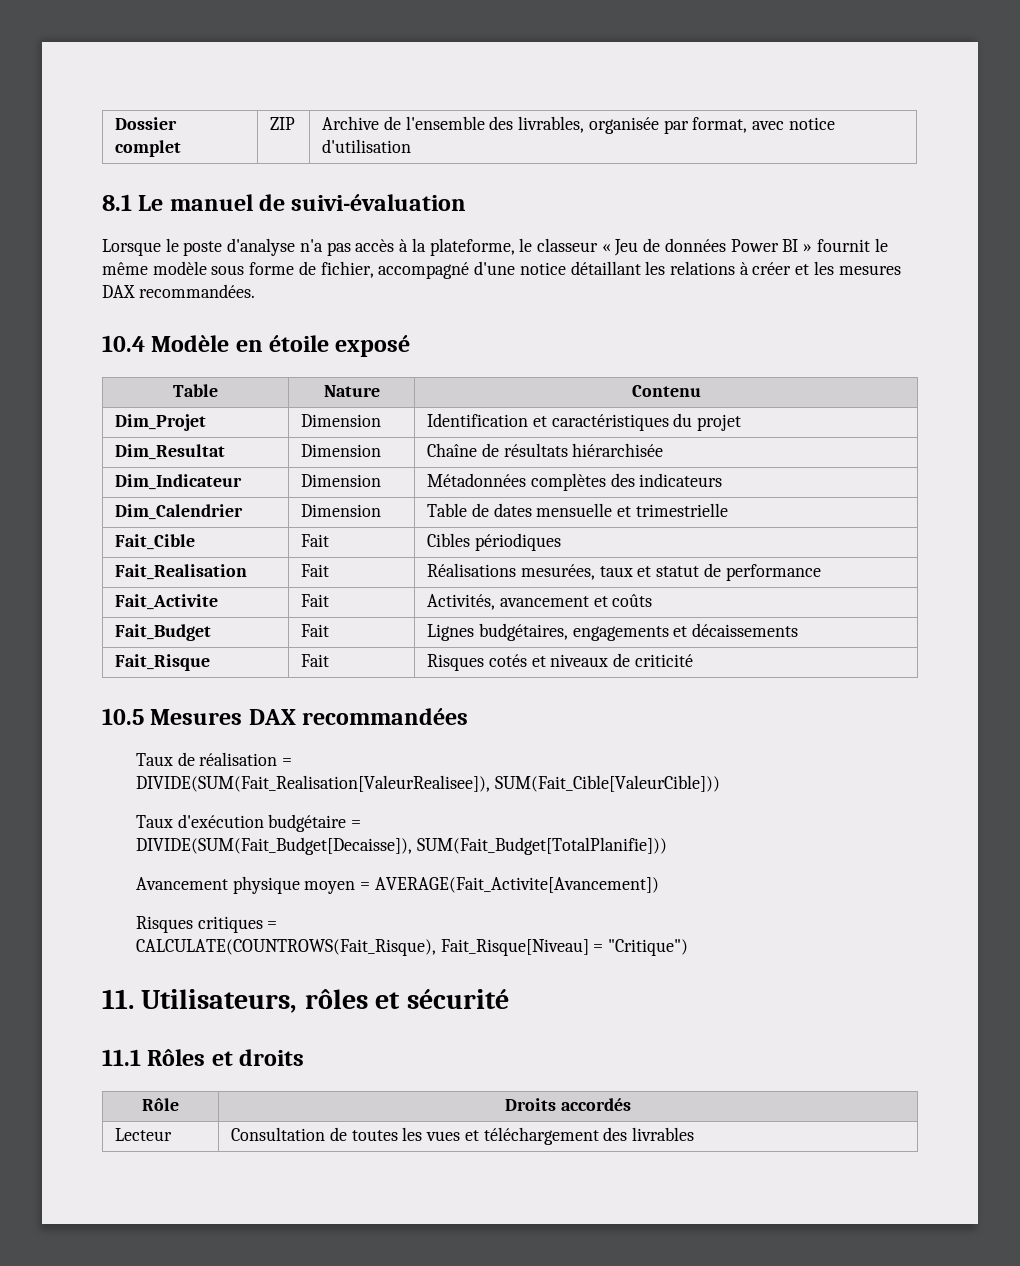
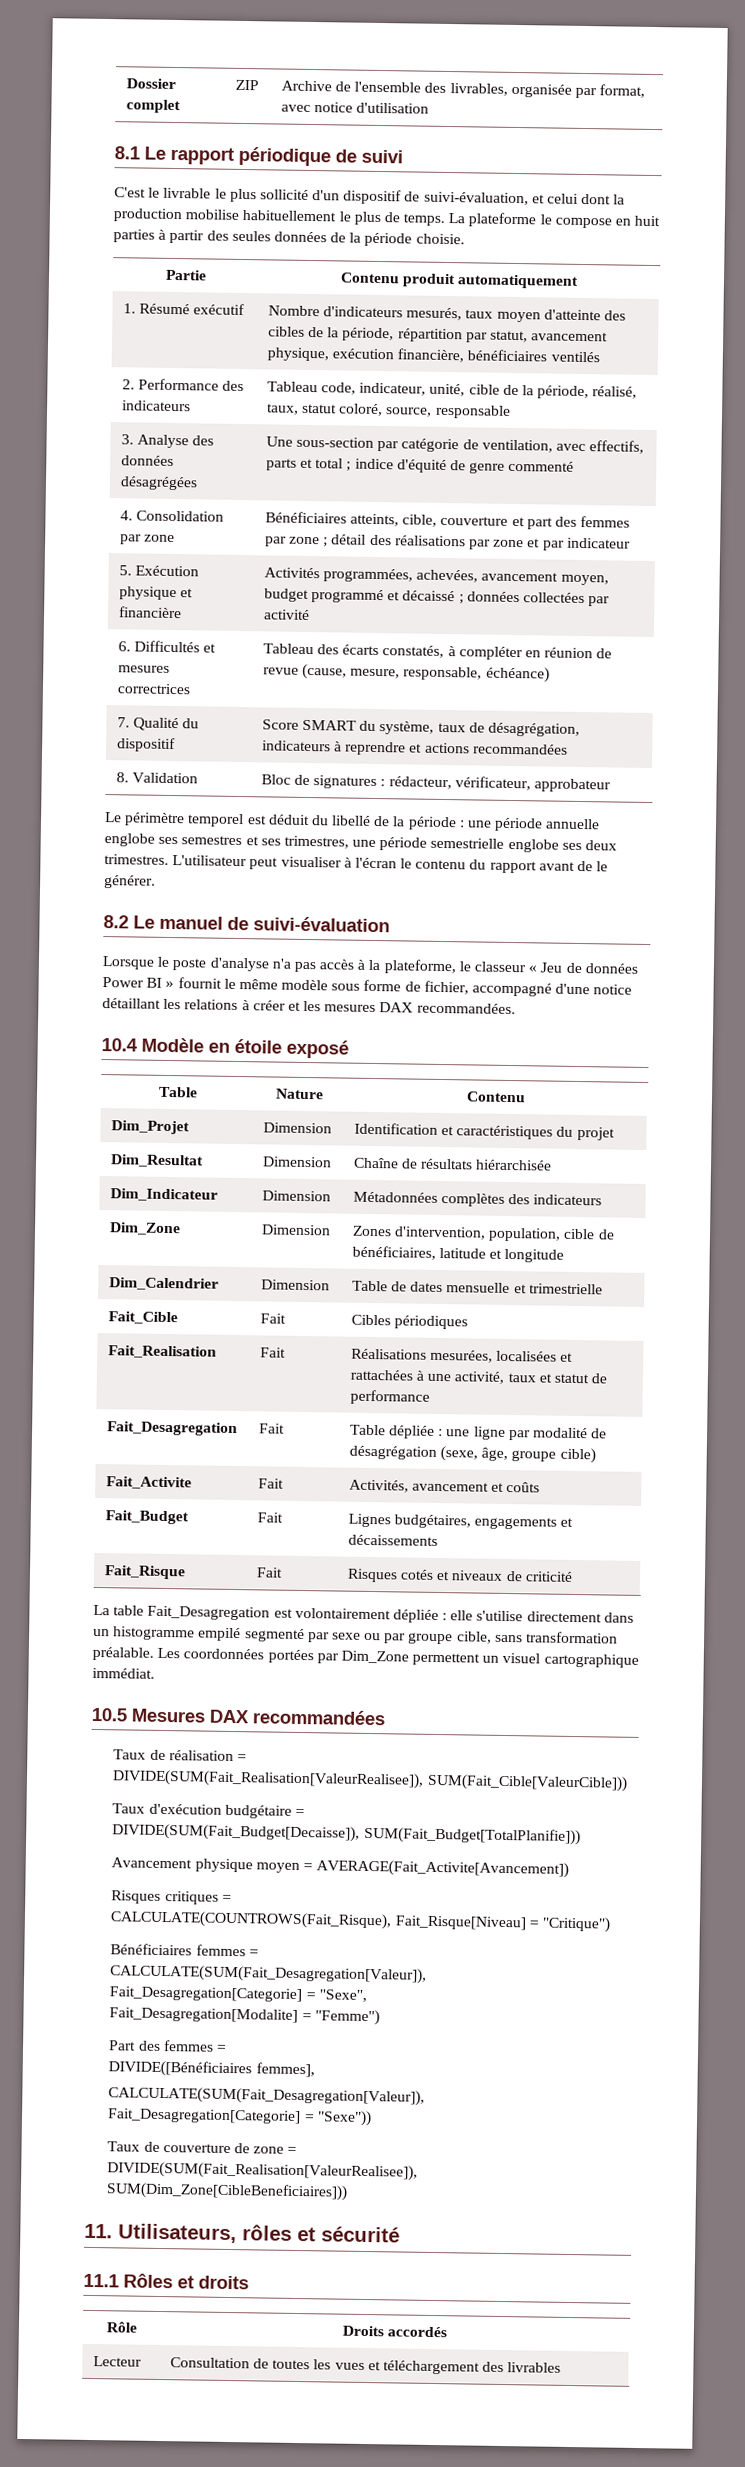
(164, 203) none -> [170,146,403,167] [114,187,626,206] [113,208,661,229] [113,229,465,247] [165,269,207,281] [339,272,580,289] [122,303,246,316] [267,305,626,323] [267,326,609,343] [266,347,600,363] [121,378,245,392] [121,400,191,412] [266,381,638,400] [265,403,511,419] [120,434,215,449] [120,455,174,466] [119,476,198,491] [265,436,645,454] [265,458,575,474] [119,510,225,522] [119,534,176,545] [264,511,631,530] [264,534,631,551] [118,565,200,577] [118,586,194,601] [118,606,182,619] [263,567,609,586] [263,588,611,607] [262,609,310,621] [117,640,217,653] [117,665,170,673] [116,683,191,695] [262,643,613,661] [262,663,550,683] [116,717,200,732] [116,737,176,753] [261,719,580,737] [261,740,568,756] [115,772,199,784] [260,774,611,793] [105,812,601,832] [104,833,618,853] [104,854,609,874] [104,875,156,889] [103,915,155,929] rapport périodique de suivi // C'est le livrable le plus sollicité d'un dispositif de suivi-évaluation, et celui dont la production mobilise habituellement le plus de temps. La plateforme le compose en huit parties à partir des seules données de la période choisie. // Partie | Contenu produit automatiquement // 1. Résumé exécutif | Nombre d'indicateurs mesurés, taux moyen d'atteinte des cibles de la période, répartition par statut, avancement physique, exécution financière, bénéficiaires ventilés // 2. Performance des indicateurs | Tableau code, indicateur, unité, cible de la période, réalisé, taux, statut coloré, source, responsable // 3. Analyse des données désagrégées | Une sous-section par catégorie de ventilation, avec effectifs, parts et total ; indice d'équité de genre commenté // 4. Consolidation par zone | Bénéficiaires atteints, cible, couverture et part des femmes par zone ; détail des réalisations par zone et par indicateur // 5. Exécution physique et financière | Activités programmées, achevées, avancement moyen, budget programmé et décaissé ; données collectées par activité // 6. Difficultés et mesures correctrices | Tableau des écarts constatés, à compléter en réunion de revue (cause, mesure, responsable, échéance) // 7. Qualité du dispositif | Score SMART du système, taux de désagrégation, indicateurs à reprendre et actions recommandées // 8. Validation | Bloc de signatures : rédacteur, vérificateur, approbateur // Le périmètre temporel est déduit du libellé de la période : une période annuelle englobe ses semestres et ses trimestres, une période semestrielle englobe ses deux trimestres. L'utilisateur peut visualiser à l'écran le contenu du rapport avant de le générer. // 8.2 Le
(723, 480) none -> [108,1222,181,1236] [260,1224,331,1236] [351,1225,615,1242] [351,1245,565,1263] // Dim_Zone | Dimension | Zones d'intervention, population, cible de bénéficiaires, latitude et longitude
(595, 572) none -> [496,1350,574,1362] [349,1369,505,1384] localisées et rattachées à une activité,
(821, 572) none -> [106,1421,238,1437] [258,1423,285,1434] [349,1424,608,1441] [348,1445,596,1464] // Fait_Desagregation | Fait | Table dépliée : une ligne par modalité de désagrégation (sexe, âge, groupe cible)
(693, 660) none -> [93,1604,634,1624] [93,1626,619,1645] [92,1646,639,1668] [92,1667,155,1679] // La table Fait_Desagregation est volontairement dépliée : elle s'utilise directement dans un histogramme empilé segmenté par sexe ou par groupe cible, sans transformation préalable. Les coordonnées portées par Dim_Zone permettent un visuel cartographique immédiat.
(689, 947) none -> [110,1943,259,1957] [110,1964,428,1984] [109,1986,367,2003] [109,2007,380,2026] [108,2040,227,2052] [108,2060,315,2078] [108,2086,426,2106] [107,2108,372,2127] [107,2141,298,2154] [107,2161,419,2181] [106,2182,349,2201] // Bénéficiaires femmes = // CALCULATE(SUM(Fait_Desagregation[Valeur]), // Fait_Desagregation[Categorie] = "Sexe", // Fait_Desagregation[Modalite] = "Femme") // Part des femmes = // DIVIDE([Bénéficiaires femmes], // CALCULATE(SUM(Fait_Desagregation[Valeur]), // Fait_Desagregation[Categorie] = "Sexe")) // Taux de couverture de zone = // DIVIDE(SUM(Fait_Realisation[ValeurRealisee]), SUM(Dim_Zone[CibleBeneficiaires]))

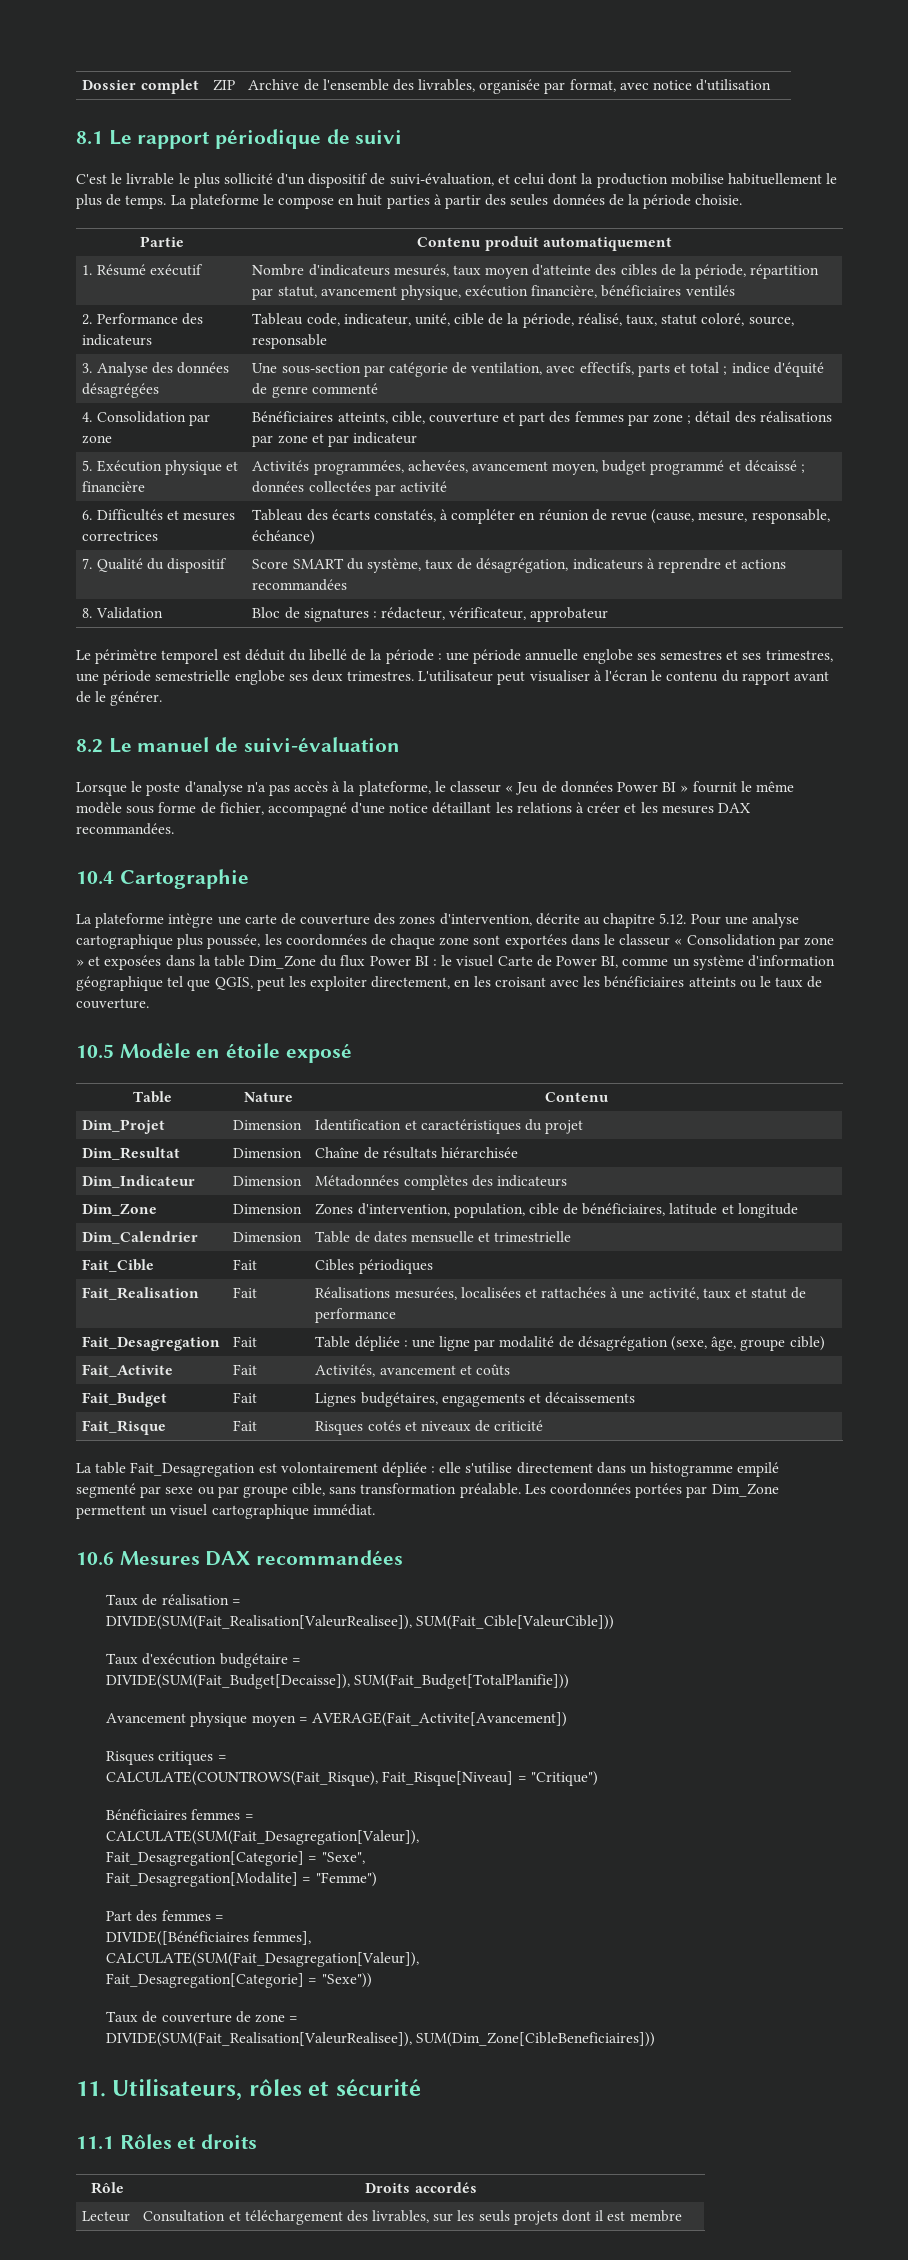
(138, 1045) none -> [119,869,249,889] [76,913,799,928] [76,934,834,949] [76,955,835,970] [76,976,823,991] [76,998,149,1009] [76,1044,114,1058] Cartographie // La plateforme intègre une carte de couverture des zones d'intervention, décrite au chapitre 5.12. Pour une analyse cartographique plus poussée, les coordonnées de chaque zone sont exportées dans le classeur « Consolidation par zone » et exposées dans la table Dim_Zone du flux Power BI : le visuel Carte de Power BI, comme un système d'information géographique tel que QGIS, peut les exploiter directement, en les croisant avec les bénéficiaires atteints ou le taux de couverture. // 10.5
[91,1707,128,1722] 10.5 -> [76,1552,114,1565] 10.6
[253,2358,562,2375] de toutes les vues et téléchargement des livrables -> [228,2210,682,2225] et téléchargement des livrables, sur les seuls projets dont il est membre

